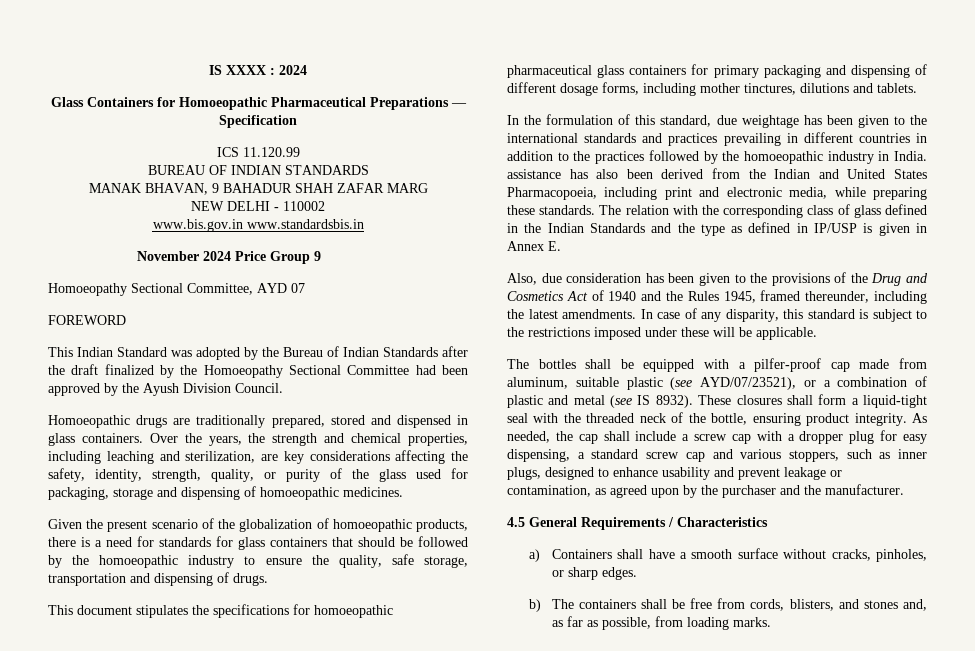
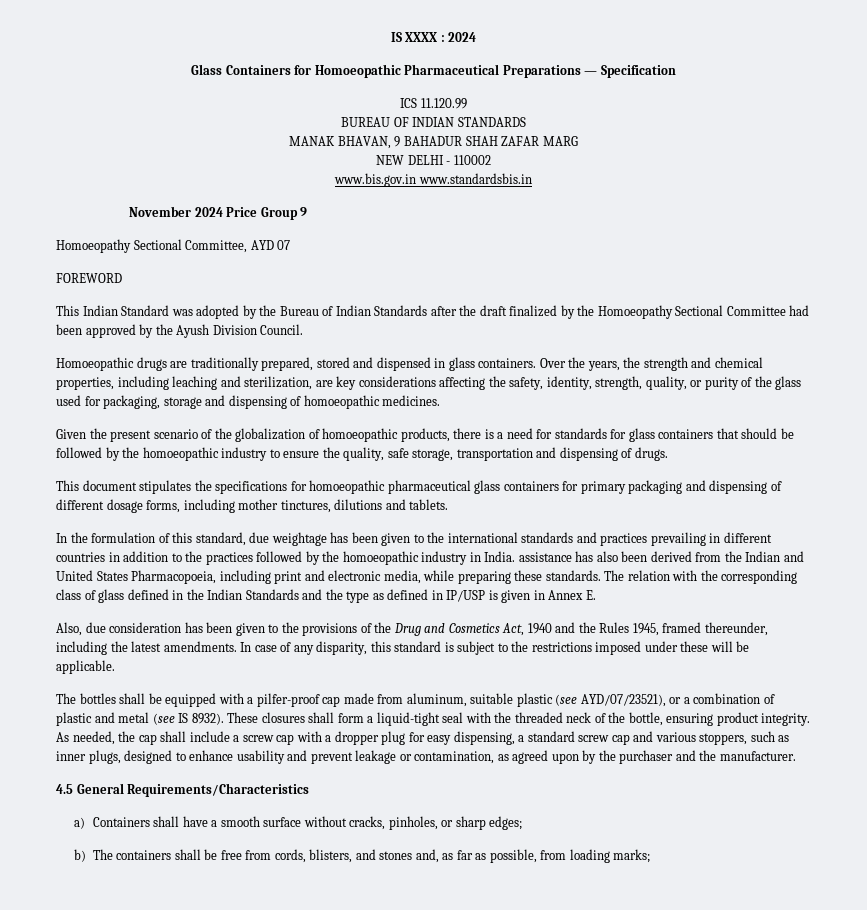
[566,290,604,301] Act of -> [502,623,525,636] Act,
[581,517,768,530] Requirements / Characteristics -> [127,783,310,797] Requirements/Characteristics
[601,567,637,580] edges. -> [489,816,523,830] edges;
[732,617,771,627] marks. -> [613,849,651,863] marks;

